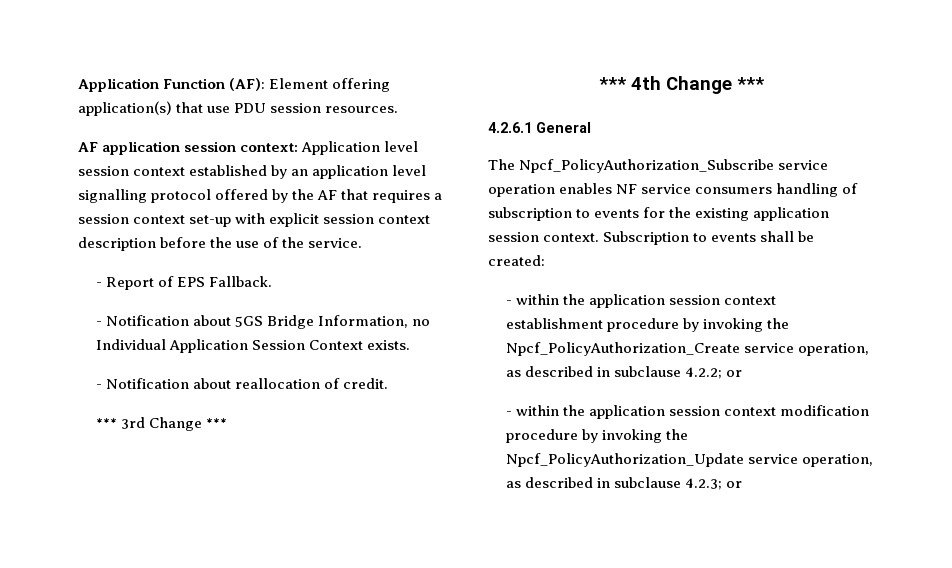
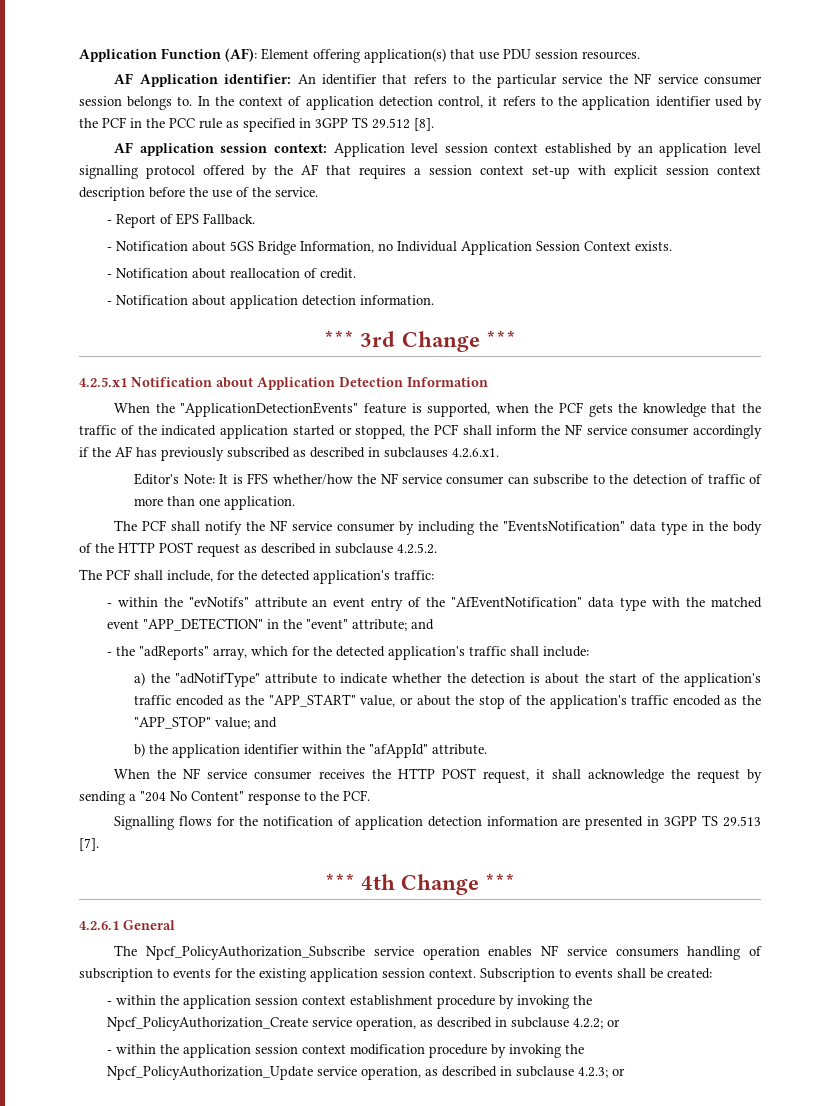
(399, 109) none -> [114,73,763,88] [79,96,763,110] [79,117,434,132] // AF Application identifier: An identifier that refers to the particular service the NF service consumer session belongs to. In the context of application detection control, it refers to the application identifier used by the PCF in the PCC rule as specified in 3GPP TS 29.512 [8].
[95,417,228,431] *** 3rd Change *** -> [106,295,434,309] [324,330,516,352] [79,377,488,390] [114,402,761,417] [79,424,762,439] [79,446,499,461] [134,473,763,485] [134,496,296,510] [114,520,762,535] [79,542,437,557] [79,569,434,584] [106,596,762,611] [106,618,434,631] [106,646,589,660] [134,672,762,687] [134,694,761,709] [134,716,278,729] [134,743,488,758] [114,768,762,783] [79,790,370,805] [114,815,762,830] [79,838,99,851] - Notification about application detection information. // *** 3rd Change *** // 4.2.5.x1 Notification about Application Detection Information // When the "ApplicationDetectionEvents" feature is supported, when the PCF gets the knowledge that the traffic of the indicated application started or stopped, the PCF shall inform the NF service consumer accordingly if the AF has previously subscribed as described in subclauses 4.2.6.x1. // Editor's Note: It is FFS whether/how the NF service consumer can subscribe to the detection of traffic of more than one application. // The PCF shall notify the NF service consumer by including the "EventsNotification" data type in the body of the HTTP POST request as described in subclause 4.2.5.2. // The PCF shall include, for the detected application's traffic: // - within the "evNotifs" attribute an event entry of the "AfEventNotification" data type with the matched event "APP_DETECTION" in the "event" attribute; and // - the "adReports" array, which for the detected application's traffic shall include: // a) the "adNotifType" attribute to indicate whether the detection is about the start of the application's traffic encoded as the "APP_START" value, or about the stop of the application's traffic encoded as the "APP_STOP" value; and // b) the application identifier within the "afAppId" attribute. // When the NF service consumer receives the HTTP POST request, it shall acknowledge the request by sending a "204 No Content" response to the PCF. // Signalling flows for the notification of application detection information are presented in 3GPP TS 29.513 [7].

